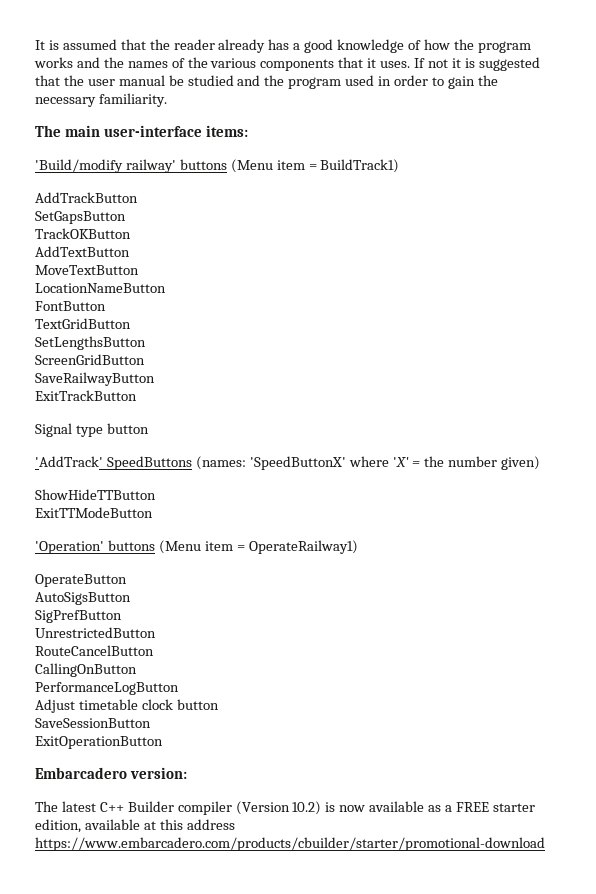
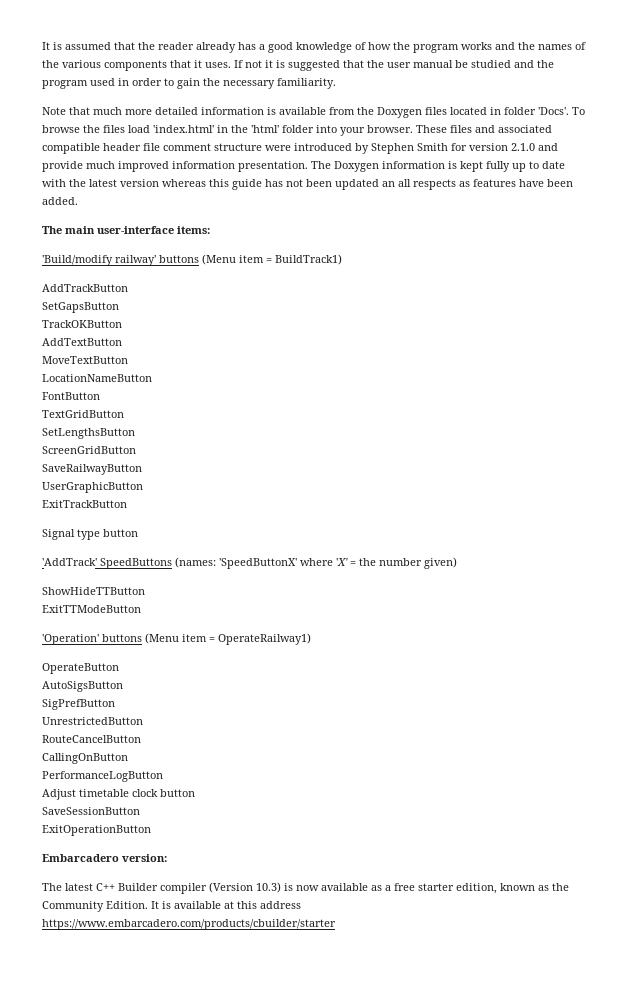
(167, 100) none -> [42,107,585,118] [42,125,552,136] [42,143,558,154] [42,161,565,172] [42,179,573,190] [42,197,78,205] // Note that much more detailed information is available from the Doxygen files located in folder 'Docs'. To browse the files load 'index.html' in the 'html' folder into your browser. These files and associated compatible header file comment structure were introduced by Stephen Smith for version 2.1.0 and provide much improved information presentation. The Doxygen information is kept fully up to date with the latest version whereas this guide has not been updated an all respects as features have been added.
(155, 379) none -> [42,482,143,493] // UserGraphicButton
[292,801,322,815] 10.2) -> [256,882,281,893] 10.3)
[455,802,489,812] FREE -> [394,883,415,891] free
(81, 826) none -> [500,883,569,891] [42,901,171,912] known as the Community Edition. It is
[35,837,545,851] https://www.embarcadero.com/products/cbuilder/starter/promotional-download -> [42,919,336,930] https://www.embarcadero.com/products/cbuilder/starter

